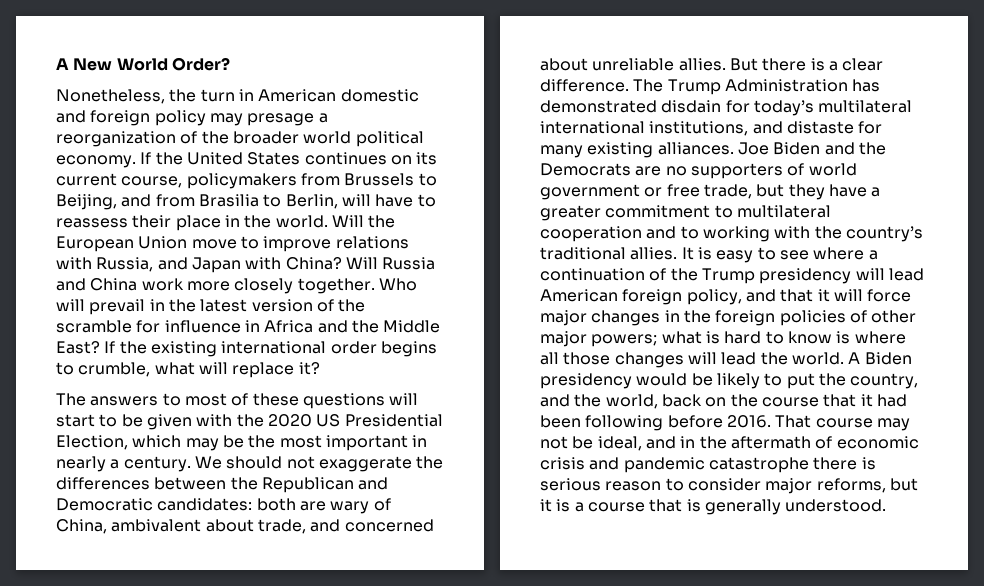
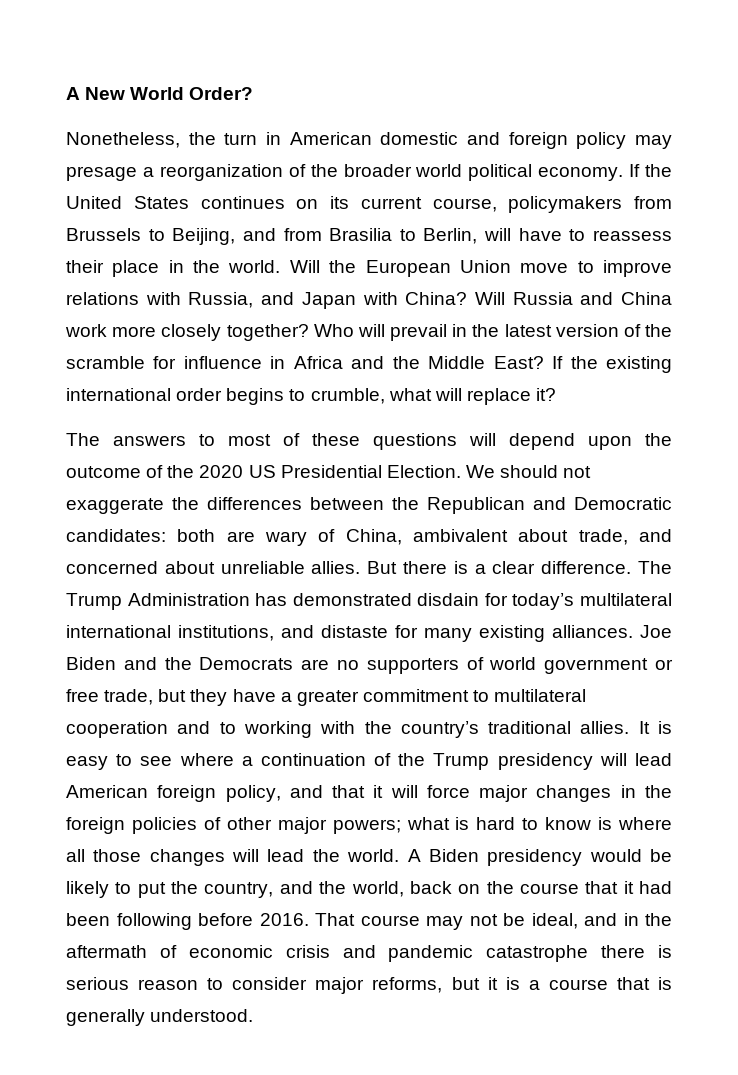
[297,278,375,294] together. -> [226,324,309,341] together?
[56,414,443,430] [56,435,428,451] [56,456,191,472] start to be given with the 2020 US Presidential Election, which may be the most important in nearly a century. -> [509,433,672,450] [66,465,461,478] depend upon the outcome of the 2020 US Presidential Election.

